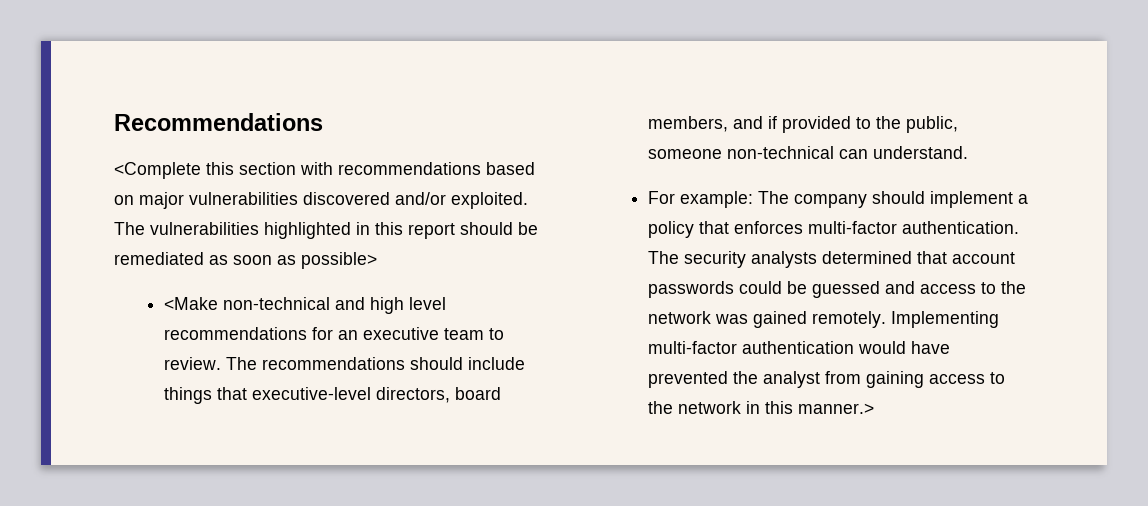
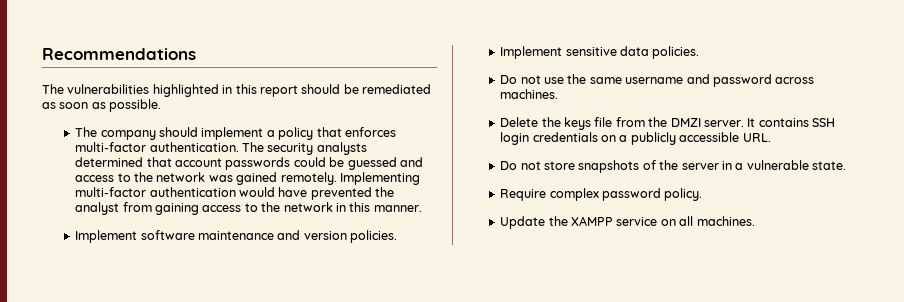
[114,162,535,179] [114,192,528,209] <Complete this section with recommendations based on major vulnerabilities discovered and/or exploited. -> (196, 54) none
[301,252,377,269] [163,297,446,314] [163,327,504,340] [163,357,525,370] [163,387,501,404] [647,116,958,133] [647,146,968,159] [647,191,753,208] possible> // <Make non-technical and high level recommendations for an executive team to review. The recommendations should include things that executive-level directors, board members, and if provided to the public, someone non-technical can understand. // For example: -> [109,99,162,112] possible. //
[797,403,874,414] manner.> -> [373,205,422,212] [75,230,398,243] [500,46,700,59] [500,74,815,87] [500,89,559,99] [500,117,836,130] [500,132,771,145] [500,160,847,173] [500,188,703,201] [500,216,755,229] manner. // Implement software maintenance and version policies. // Implement sensitive data policies. // Do not use the same username and password across machines. // Delete the keys file from the DMZI server. It contains SSH login credentials on a publicly accessible URL. // Do not store snapshots of the server in a vulnerable state. // Require complex password policy. // Update the XAMPP service on all machines.

